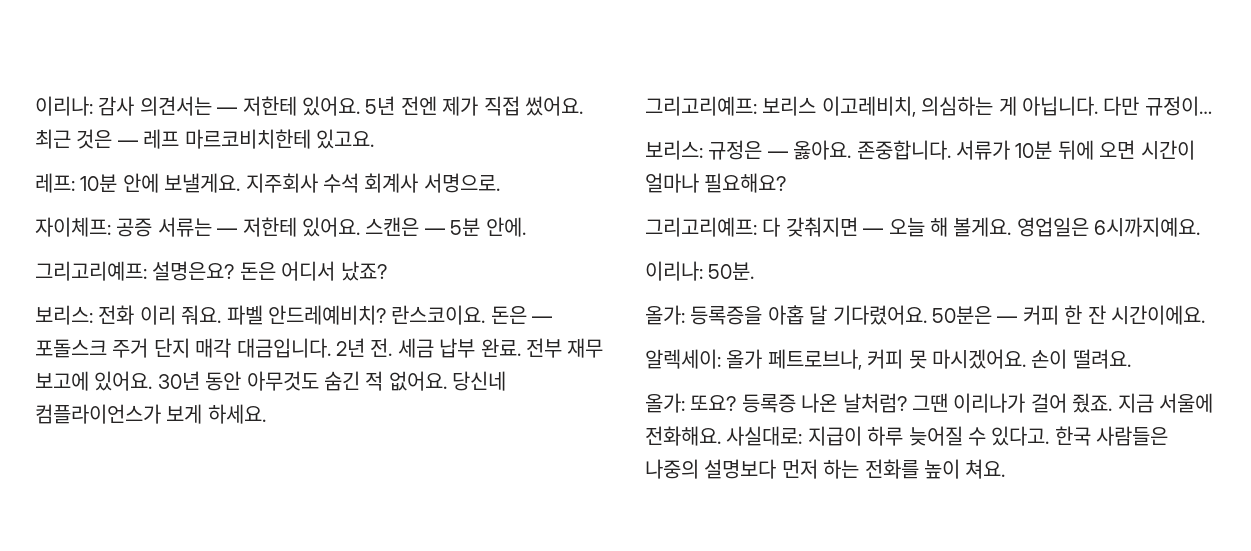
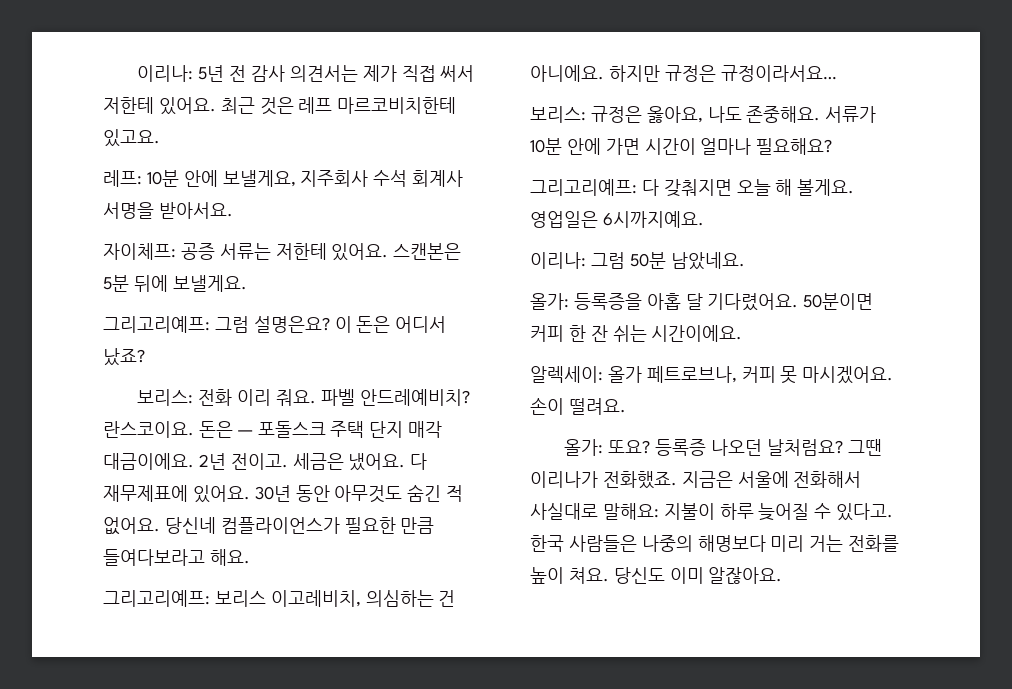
[35,96,583,116] 이리나: 감사 의견서는 — 저한테 있어요. 5년 전엔 제가 직접 썼어요. -> [137,65,475,82] [103,97,216,115] 이리나: 5년 전 감사 의견서는 제가 직접 써서 저한테 있어요.
[117,140,138,147] — -> (294, 106) none
[164,173,241,193] 보낼게요. -> [222,170,296,187] 보낼게요,
[423,173,500,193] 서명으로. -> [103,202,233,219] 서명을 받아서요.
[217,217,526,237] [35,261,235,281] — 저한테 있어요. 스캔은 — 5분 안에. // 그리고리예프: 설명은요? -> [275,243,462,261] [103,275,247,292] [103,316,352,333] 저한테 있어요. 스캔본은 5분 뒤에 보낼게요. // 그리고리예프: 그럼 설명은요? 이
[112,338,149,358] 주거 -> [330,421,365,438] 주택
[236,338,604,358] [35,371,89,391] 대금입니다. 2년 전. 세금 납부 완료. 전부 재무 보고에 -> [103,453,428,471] [103,485,188,502] 대금이에요. 2년 전이고. 세금은 냈어요. 다 재무제표에
[166,404,266,424] 보게 하세요. -> [344,517,435,534] [103,549,250,566] 필요한 만큼 들여다보라고 해요.
[998,96,1212,116] [645,140,1136,160] 게 아닙니다. 다만 규정이… // 보리스: 규정은 — 옳아요. 존중합니다. 서류가 10분 뒤에 오면 -> [438,590,456,607] [530,65,837,82] [530,106,877,123] [530,138,640,155] 건 아니에요. 하지만 규정은 규정이라서요… // 보리스: 규정은 옳아요, 나도 존중해요. 서류가 10분 안에 가면
[863,228,884,235] — -> (732, 188) none
[708,262,755,280] 50분. -> [590,252,745,270] 그럼 50분 남았네요.
[932,306,1018,324] 50분은 — -> [803,293,874,310] 50분이면
(1106, 314) none -> [612,325,647,342] 쉬는
[801,393,1213,413] [645,426,862,446] 나온 날처럼? 그땐 이리나가 걸어 줬죠. 지금 서울에 전화해요. 사실대로: 지급이 -> [710,439,882,456] [530,471,862,489] [530,503,715,520] 나오던 날처럼요? 그땐 이리나가 전화했죠. 지금은 서울에 전화해서 사실대로 말해요: 지불이
[704,459,1006,479] 설명보다 먼저 하는 전화를 높이 쳐요. -> [697,535,900,552] [530,567,783,584] 해명보다 미리 거는 전화를 높이 쳐요. 당신도 이미 알잖아요.

